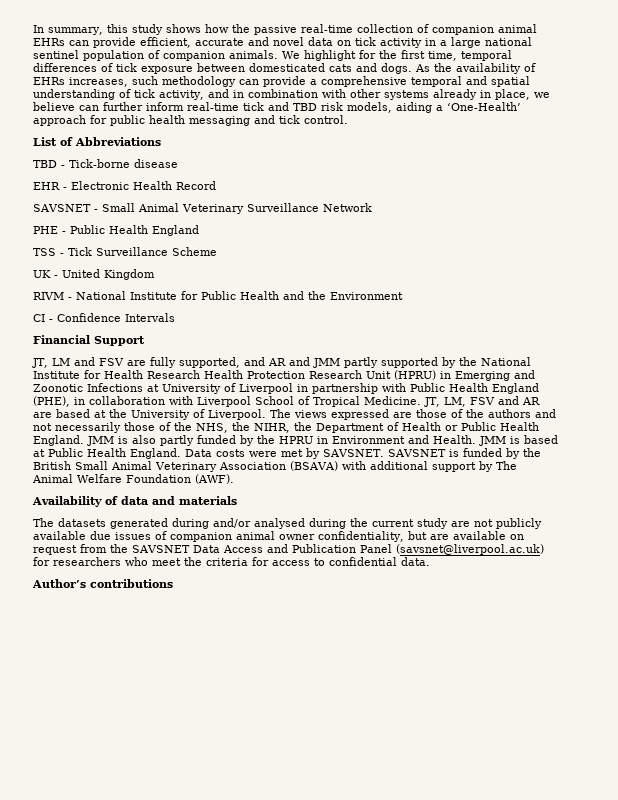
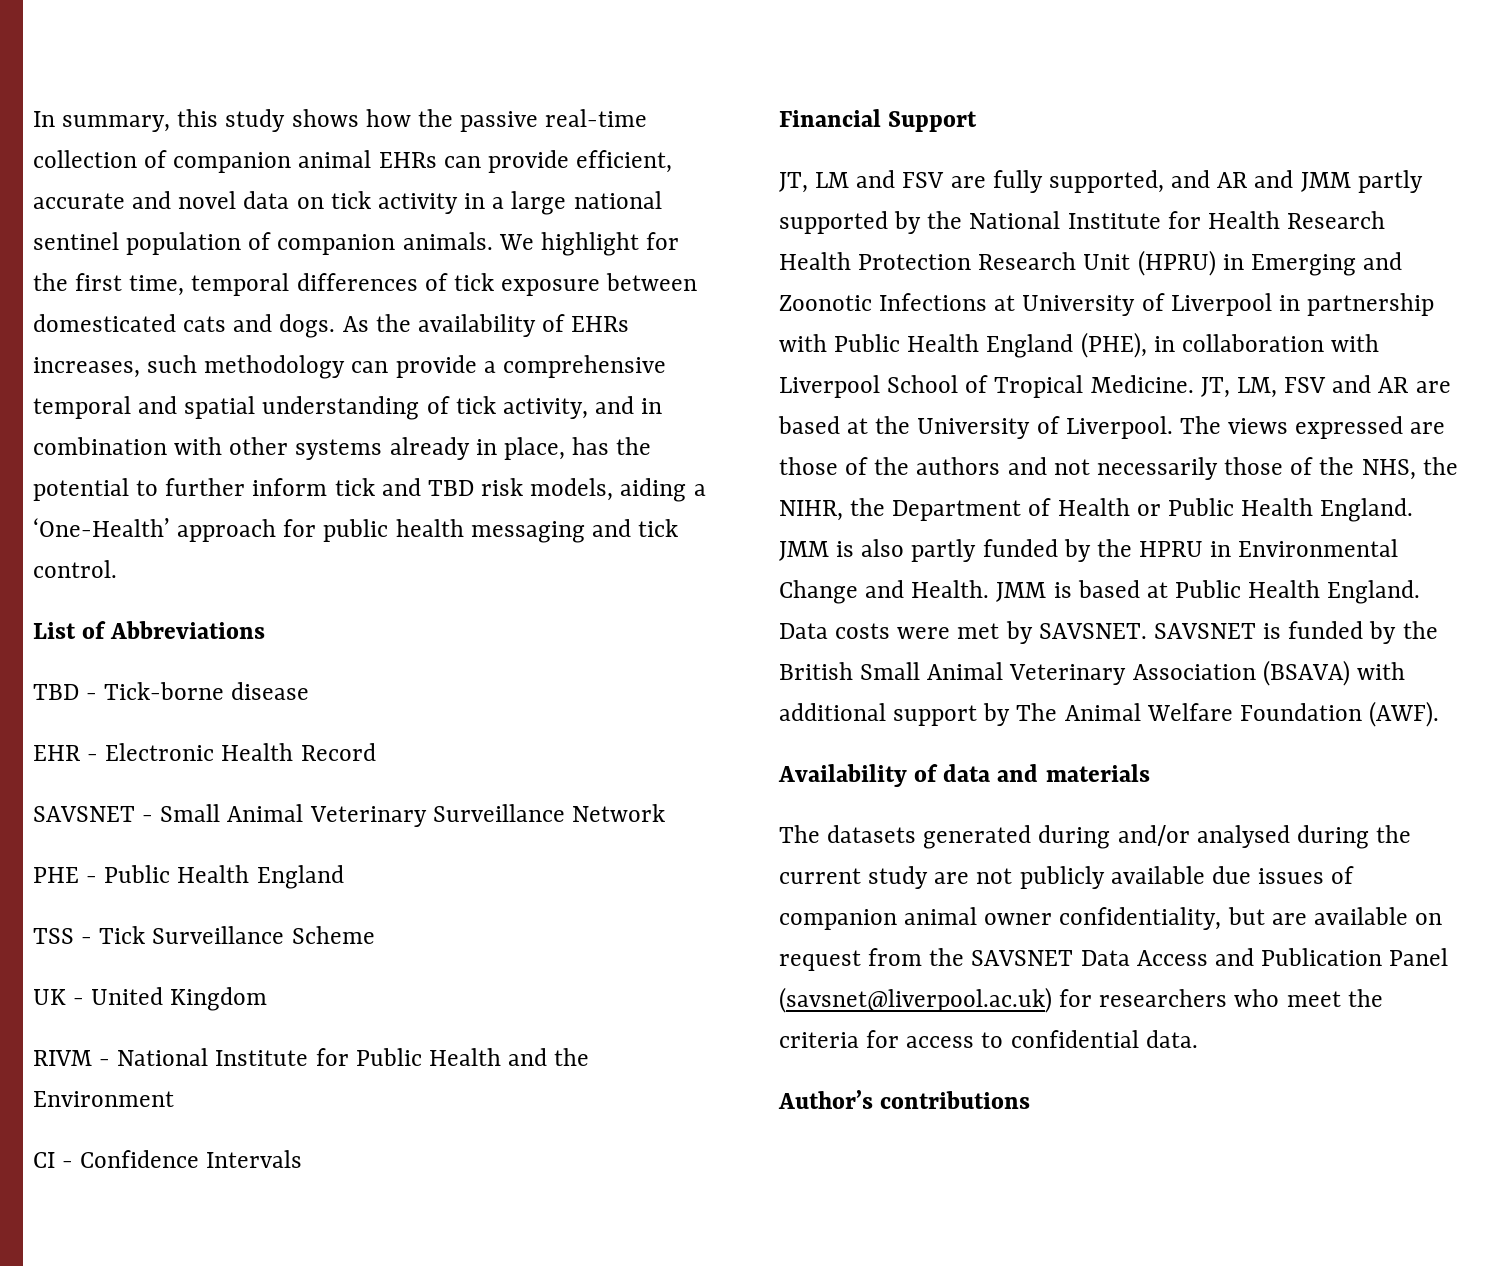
[533,92,550,98] [33,102,99,111] we believe can -> [572,437,652,455] [33,478,159,501] has the potential to
[187,102,239,111] real-time -> (328, 487) none
[332,436,405,444] Environment -> [1238,539,1399,557] [779,580,858,604] Environmental Change

